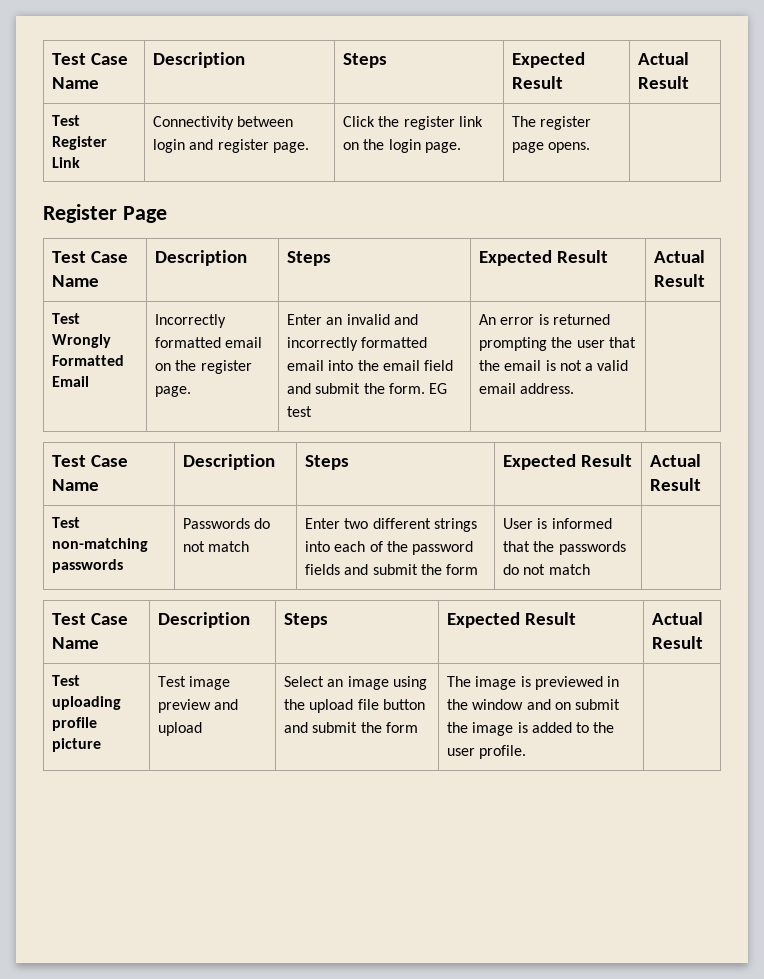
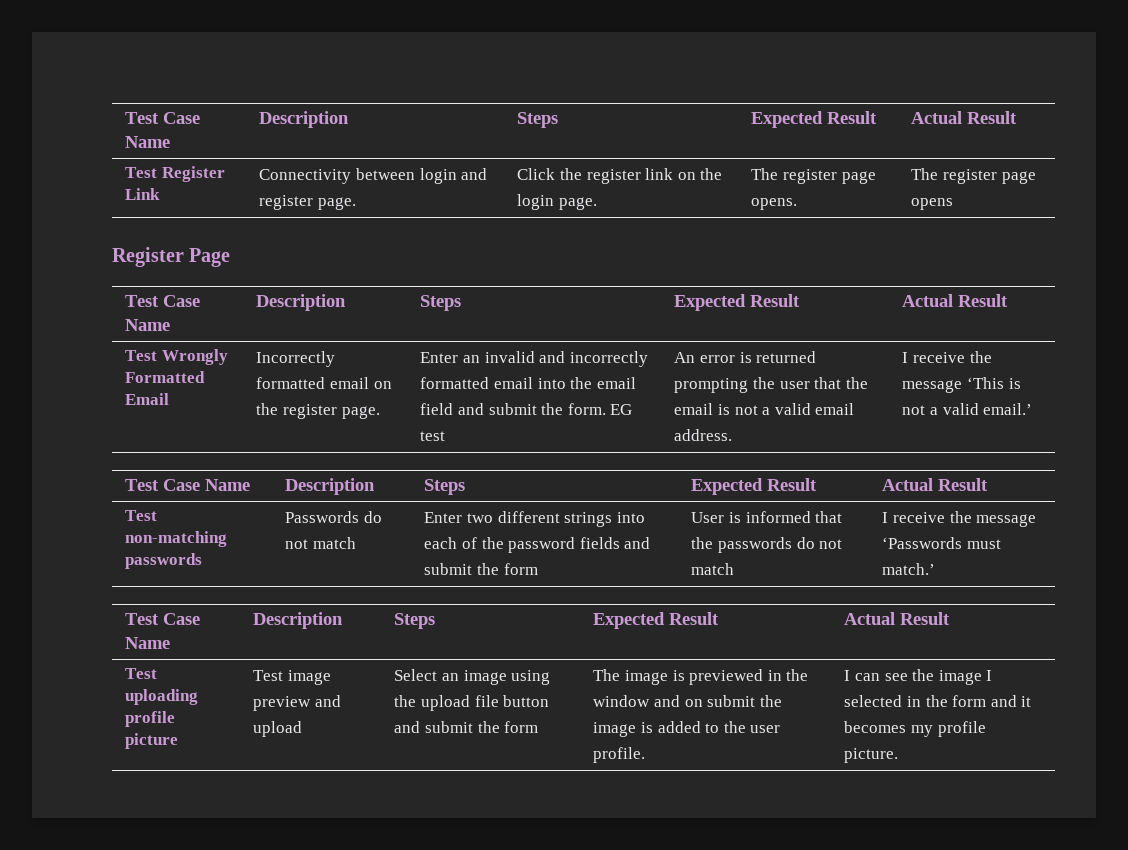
(591, 147) none -> [911,168,1036,184] [911,198,954,210] The register page opens
(575, 388) none -> [902,351,992,363] [902,377,1021,393] [902,403,1033,415] I receive the message ‘This is not a valid email.’
(590, 569) none -> [882,511,1037,527] [882,537,1002,549] [882,563,936,575] I receive the message ‘Passwords must match.’
(527, 752) none -> [844,669,993,685] [844,695,1032,707] [844,721,986,737] [844,748,899,763] I can see the image I selected in the form and it becomes my profile picture.

